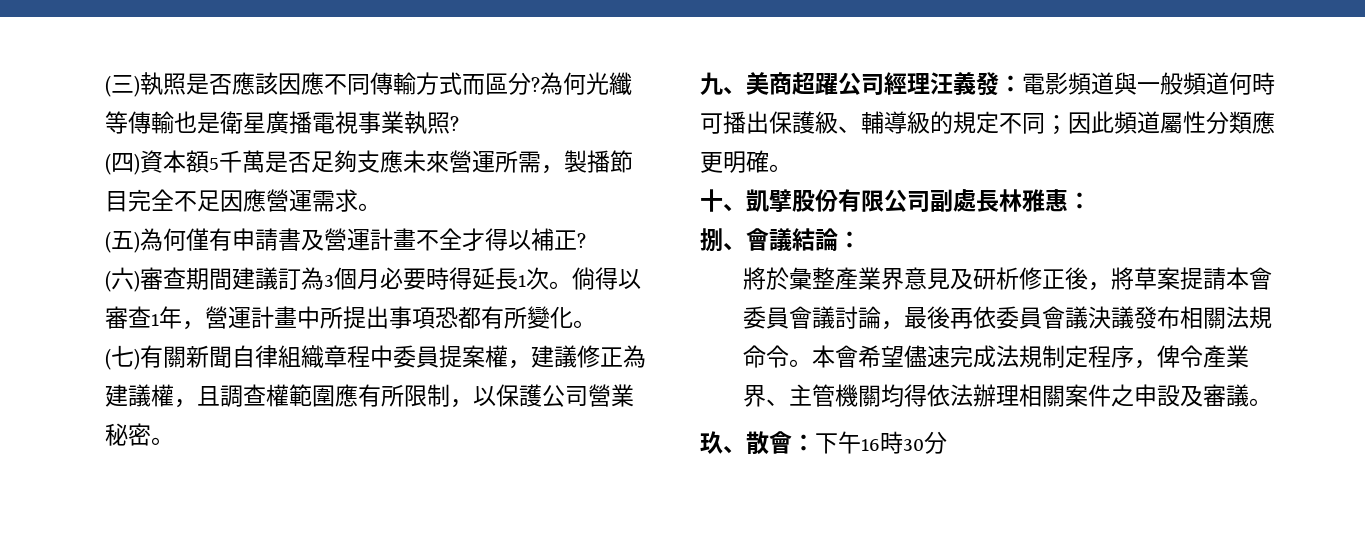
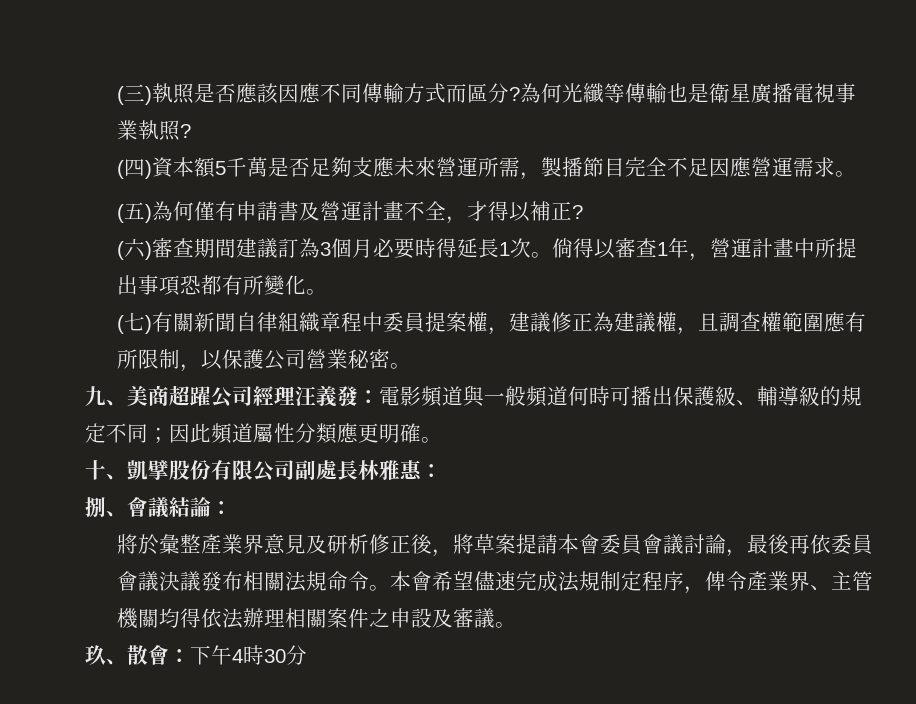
(462, 239) none -> [445,216,467,224] ，
[861,439,880,451] 16 -> [232,649,243,663] 4

